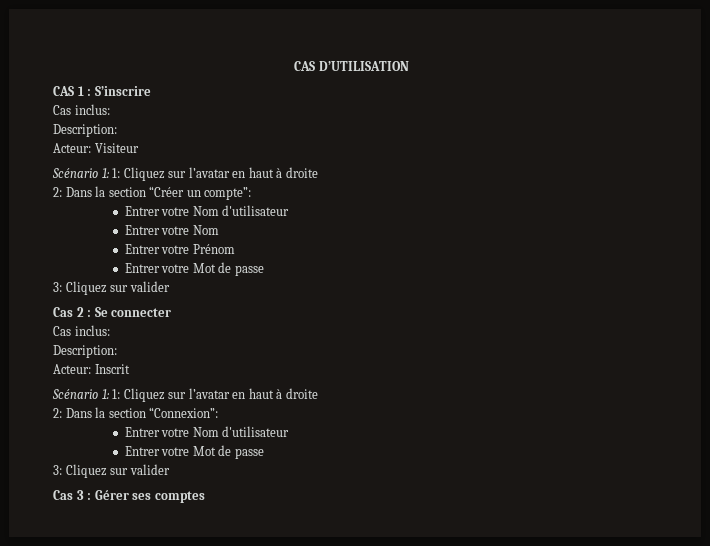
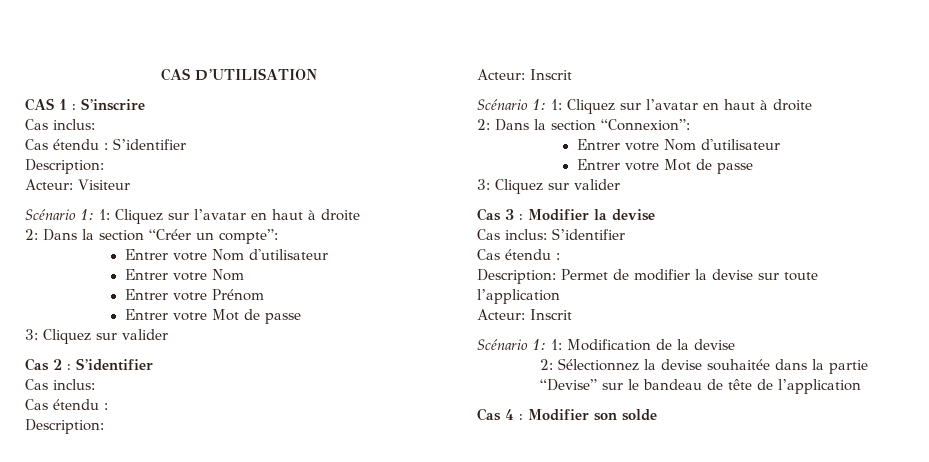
(110, 109) none -> [25,138,186,150] // Cas étendu : S’identifier
[94,307,172,317] [53,325,110,336] Se connecter // Cas inclus: -> [76,358,153,371] [25,379,95,390] [25,399,108,410] S’identifier // Cas inclus: // Cas étendu :
[94,490,205,503] Gérer ses comptes -> [528,209,655,221] [477,228,625,240] [477,249,560,260] [477,269,818,284] [477,289,560,304] [477,309,572,320] [477,339,735,351] [539,358,868,374] [539,379,861,394] [477,408,657,421] Modifier la devise // Cas inclus: S’identifier // Cas étendu : // Description: Permet de modifier la devise sur toute l’application // Acteur: Inscrit // Scénario 1: 1: Modification de la devise // 2: Sélectionnez la devise souhaitée dans la partie “Devise” sur le bandeau de tête de l’application // Cas 4 : Modifier son solde

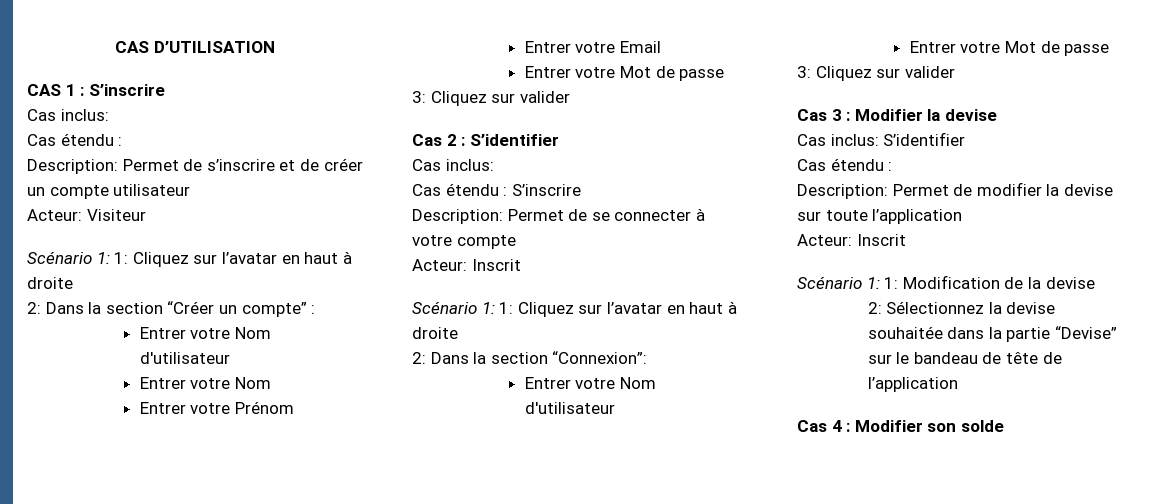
[113,138,186,150] [25,159,104,174] S’identifier // Description: -> [27,158,363,174] [27,184,191,199] // Description: Permet de s’inscrire et de créer un compte utilisateur
[219,229,278,244] compte”: -> [241,302,316,317] compte” :
(264, 295) none -> [524,41,661,53] // Entrer votre Email
[25,419,104,434] // Description: -> [511,184,581,196] [412,208,705,224] [412,235,516,249] S’inscrire // Description: Permet de se connecter à votre compte

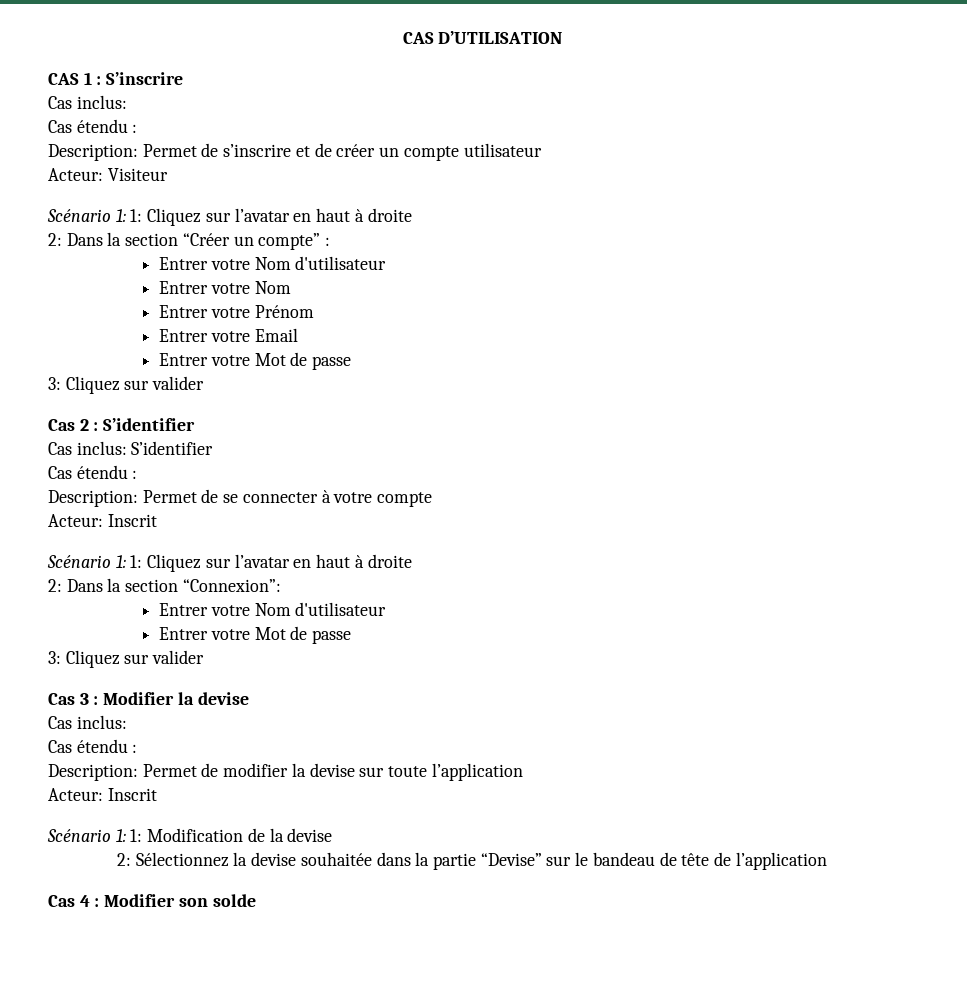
[412,183,581,196] // Cas étendu : S’inscrire -> [131,441,214,455] [48,465,138,479] S’identifier // Cas étendu :
[883,132,966,146] S’identifier -> (127, 722) none

